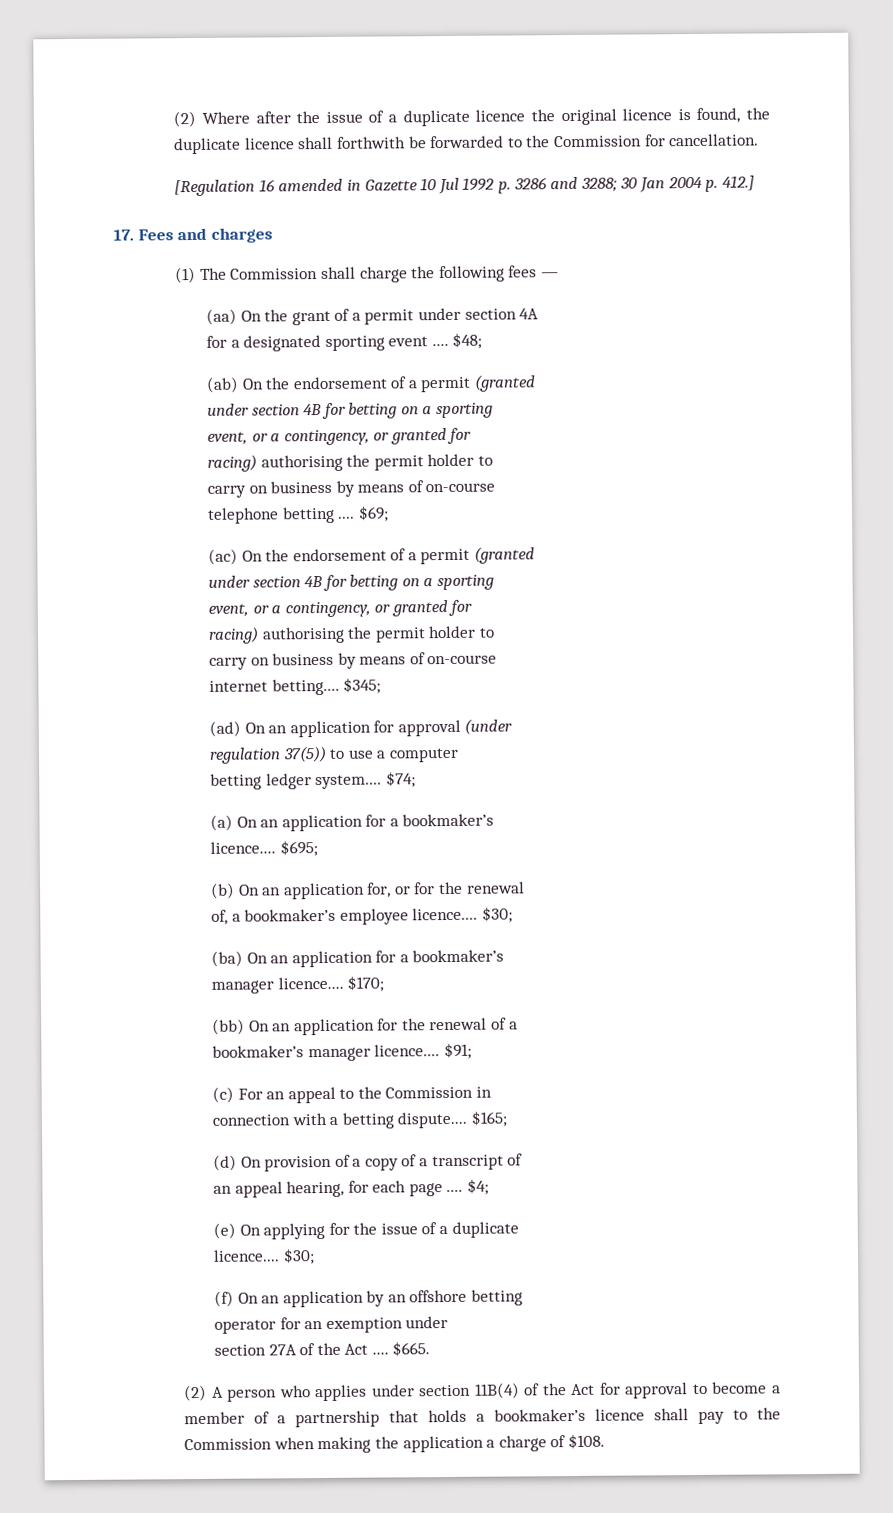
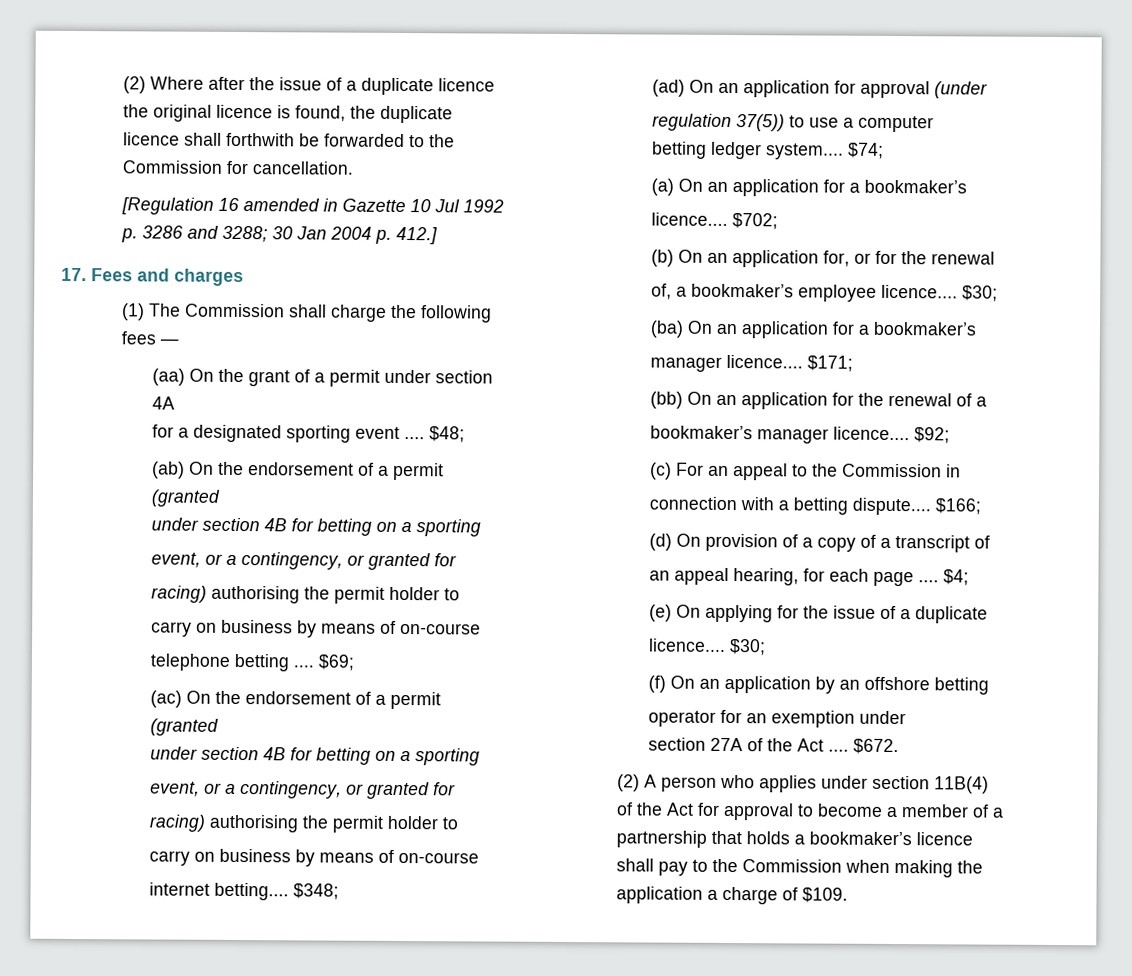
[343,677,382,694] $345; -> [293,883,340,900] $348;
[279,840,318,857] $695; -> [732,213,779,230] $702;
[347,975,385,992] $170; -> [807,355,854,372] $171;
[443,1042,472,1060] $91; -> [914,427,951,444] $92;
[470,1110,507,1127] $165; -> [935,498,982,515] $166;
[392,1341,431,1357] $665. -> [853,738,900,755] $672.
[568,1433,606,1450] $108. -> [802,887,849,903] $109.

